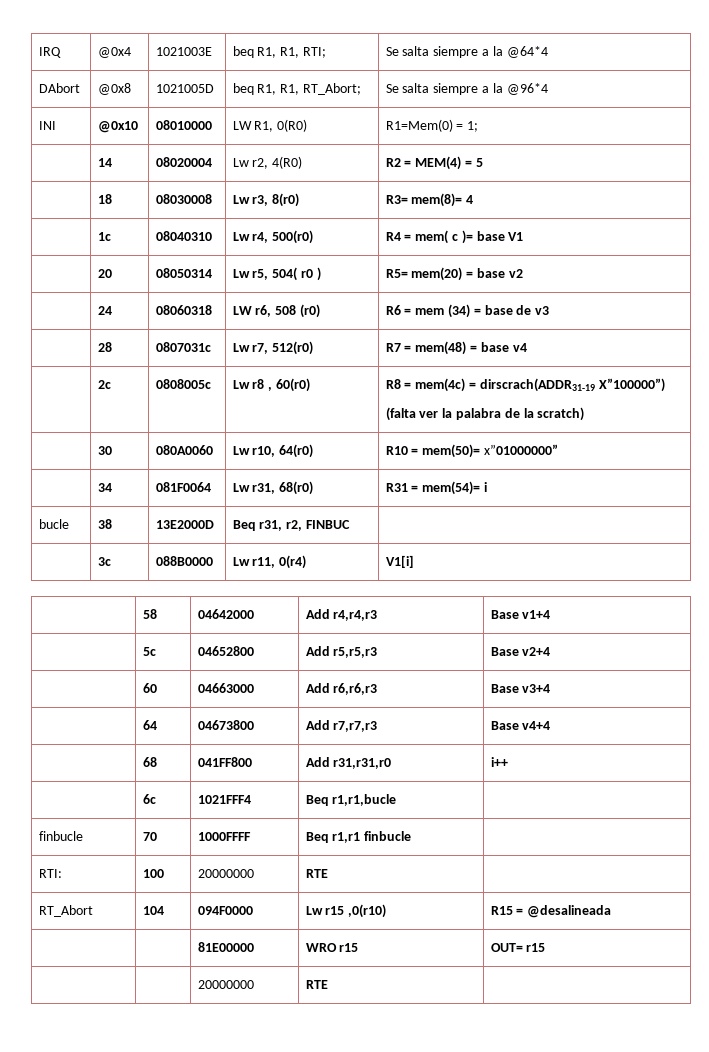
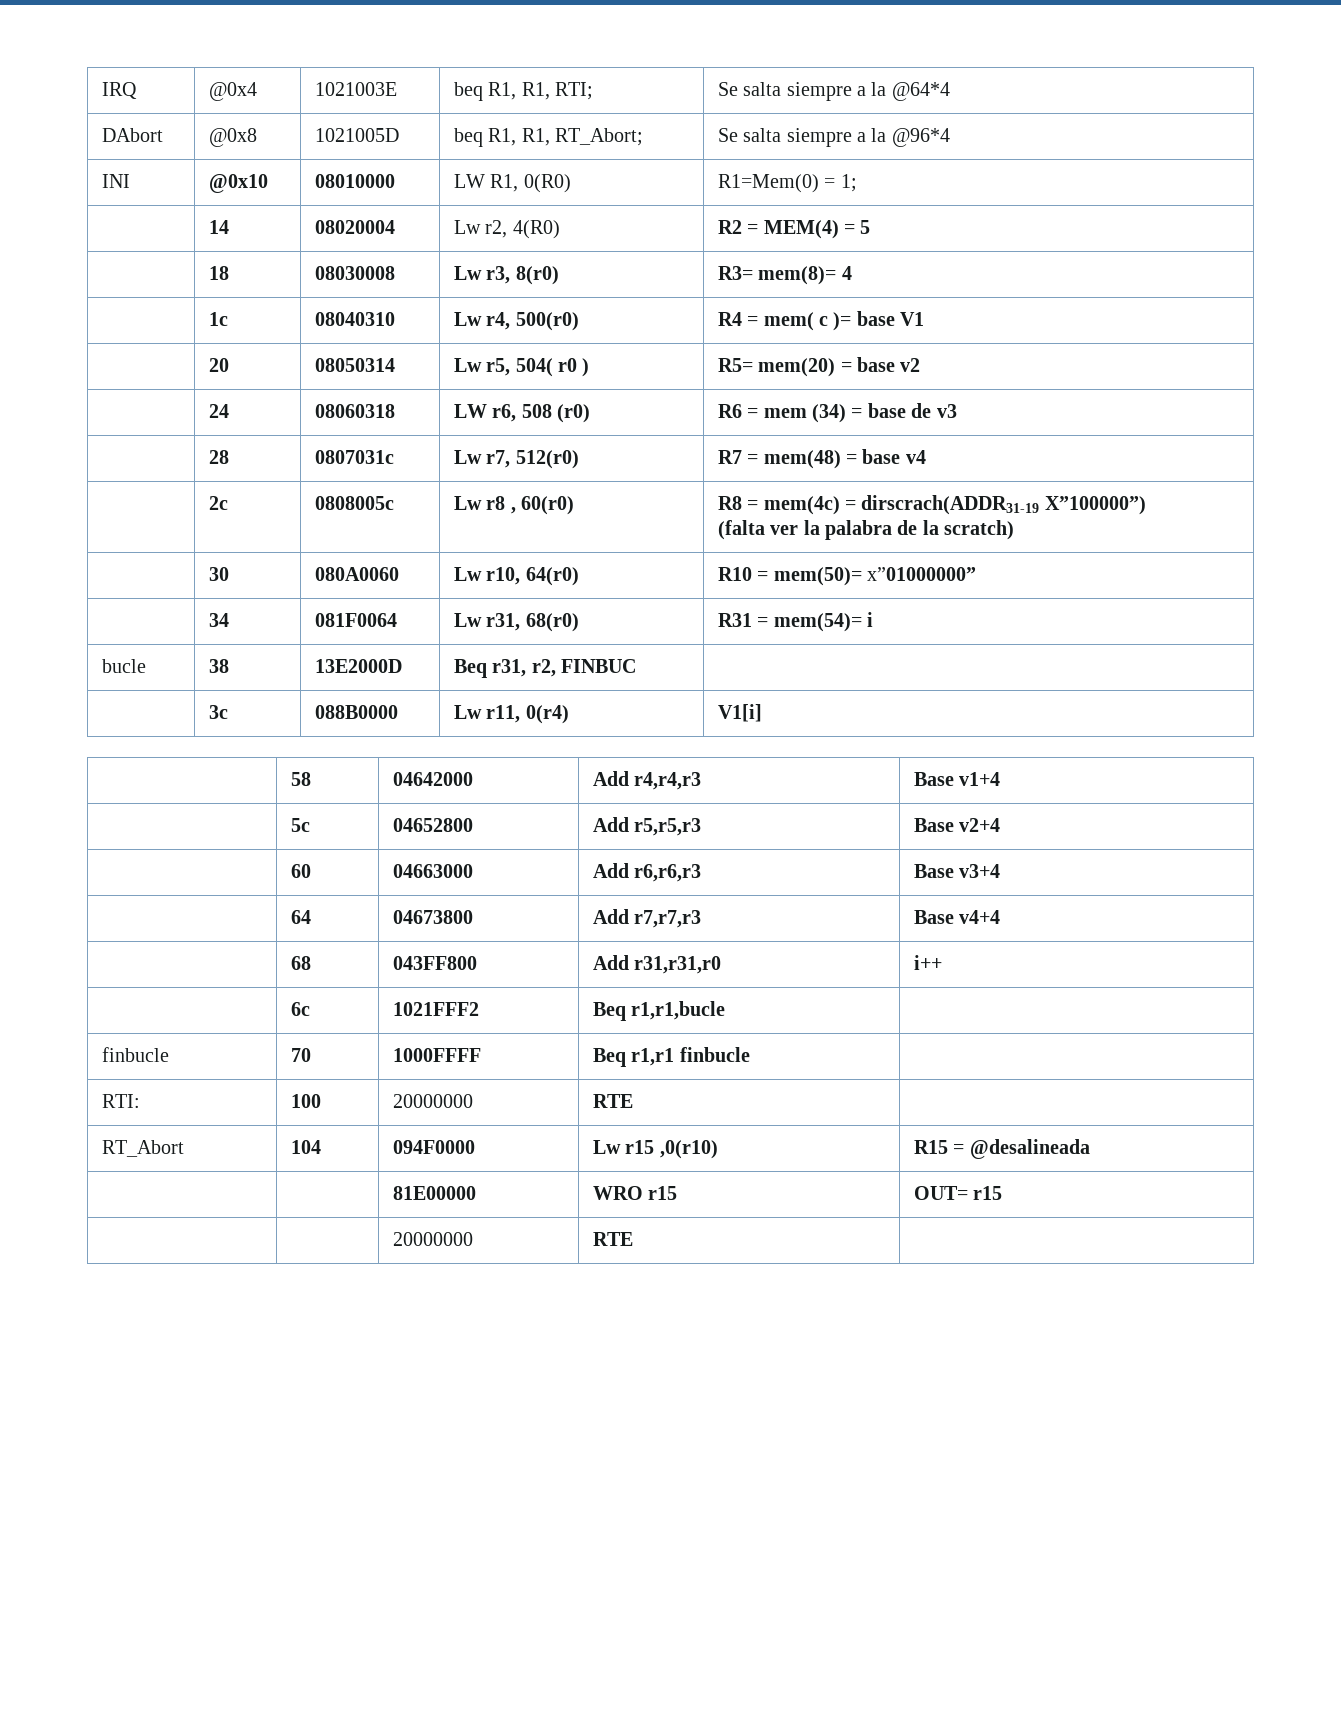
[197,757,252,767] 041FF800 -> [392,956,477,970] 043FF800
[197,795,251,804] 1021FFF4 -> [392,1002,479,1016] 1021FFF2

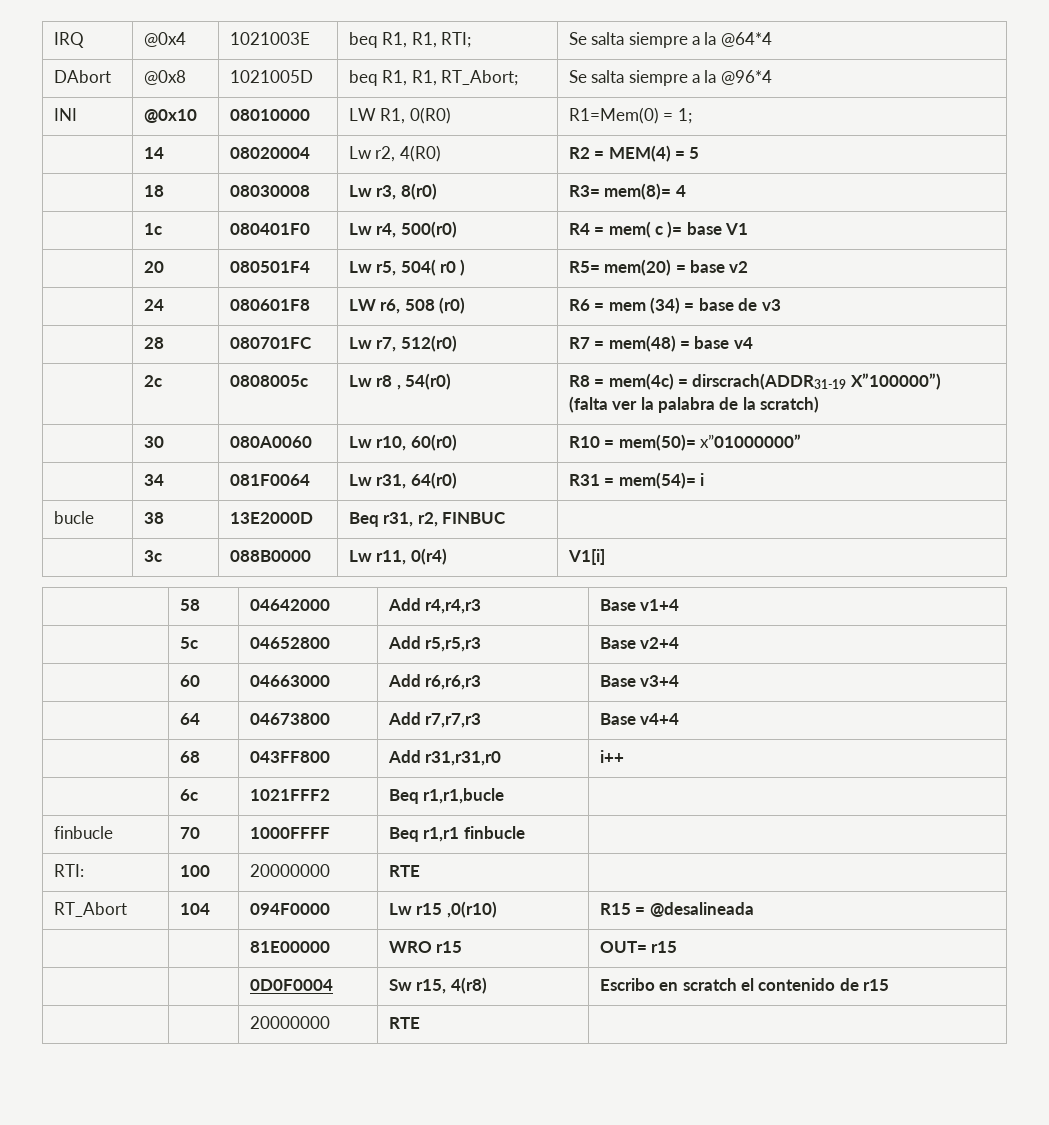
[314,312,395,326] 08040310 -> [229,223,310,235] 080401F0
[314,358,395,372] 08050314 -> [229,261,310,273] 080501F4
[314,404,395,418] 08060318 -> [229,299,310,311] 080601F8
[314,450,394,464] 0807031c -> [229,337,312,349] 080701FC
[521,496,575,515] 60(r0) -> [404,373,451,390] 54(r0)
[525,567,579,586] 64(r0) -> [410,434,457,451] 60(r0)
[525,613,579,632] 68(r0) -> [410,472,457,489] 64(r0)
(1003, 1193) none -> [249,979,333,991] [388,977,487,994] [599,978,890,991] // | | 0D0F0004 | Sw r15, 4(r8) | Escribo en scratch el contenido de r15

